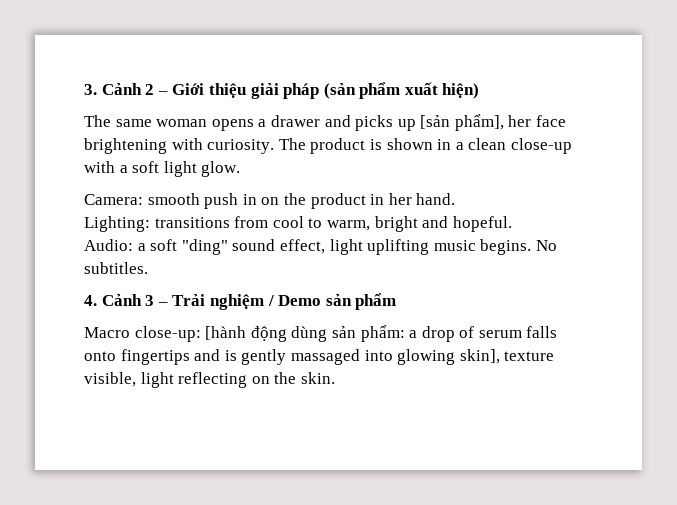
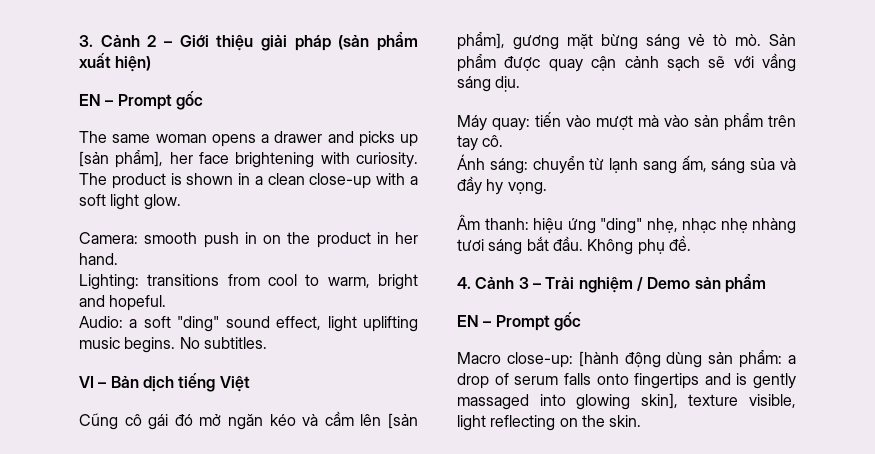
(480, 91) none -> [79,91,203,110] // EN – Prompt gốc
(148, 268) none -> [79,373,250,392] [79,411,418,430] [457,32,796,50] [457,53,796,72] [457,76,521,92] [457,112,796,131] [457,135,504,151] [457,154,796,174] [457,176,547,195] [457,214,796,234] [457,236,691,255] // VI – Bản dịch tiếng Việt // Cũng cô gái đó mở ngăn kéo và cầm lên [sản phẩm], gương mặt bừng sáng vẻ tò mò. Sản phẩm được quay cận cảnh sạch sẽ với vầng sáng dịu. // Máy quay: tiến vào mượt mà vào sản phẩm trên tay cô. // Ánh sáng: chuyển từ lạnh sang ấm, sáng sủa và đầy hy vọng. // Âm thanh: hiệu ứng "ding" nhẹ, nhạc nhẹ nhàng tươi sáng bắt đầu. Không phụ đề.
(397, 301) none -> [457,312,581,331] // EN – Prompt gốc

